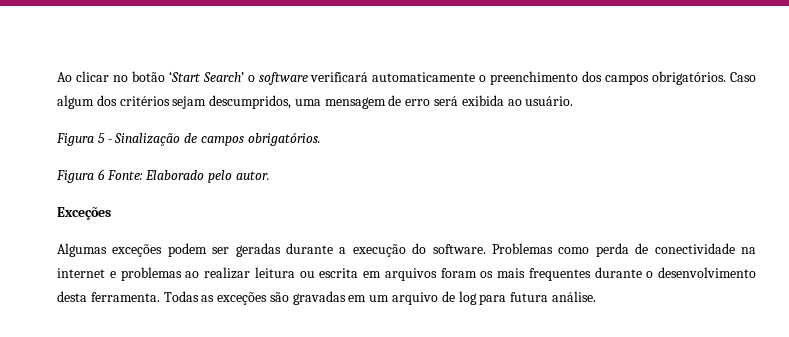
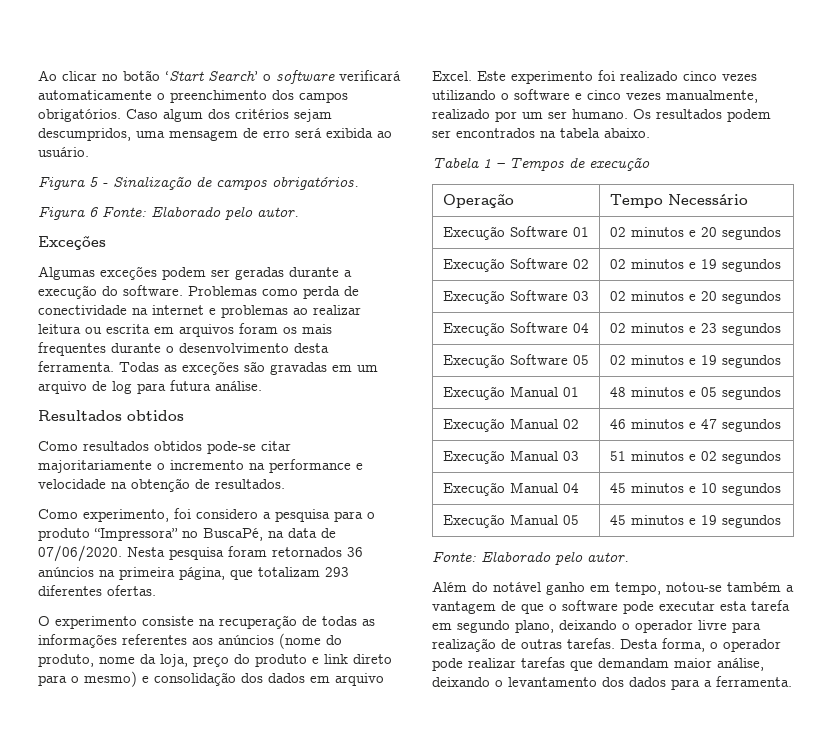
(596, 296) none -> [38,410,184,421] [38,441,291,454] [38,459,363,473] [38,478,285,492] [38,508,375,522] [38,528,336,541] [38,545,363,562] [38,567,349,580] [38,585,156,596] [38,615,375,629] [38,633,342,649] [38,654,392,667] [38,671,384,687] [432,70,757,84] [432,89,758,103] [432,109,771,122] [432,128,650,138] [432,157,650,171] [442,193,514,208] [609,194,748,208] [442,226,589,240] [609,227,781,240] [442,258,589,272] [609,259,781,272] [442,290,589,304] [609,291,781,304] [442,322,589,336] [609,323,781,336] [442,354,589,368] [609,355,781,368] [442,386,579,400] [609,387,781,400] [442,418,579,432] [609,419,781,432] [442,450,579,464] [609,451,781,464] [442,482,579,496] [609,483,781,496] [442,514,579,528] [609,515,781,528] [432,551,629,565] [432,581,794,595] [432,600,790,614] [432,620,761,633] [432,638,781,652] [432,657,764,671] [432,676,792,690] // Resultados obtidos // Como resultados obtidos pode-se citar majoritariamente o incremento na performance e velocidade na obtenção de resultados. // Como experimento, foi considero a pesquisa para o produto “Impressora” no BuscaPé, na data de 07/06/2020. Nesta pesquisa foram retornados 36 anúncios na primeira página, que totalizam 293 diferentes ofertas. // O experimento consiste na recuperação de todas as informações referentes aos anúncios (nome do produto, nome da loja, preço do produto e link direto para o mesmo) e consolidação dos dados em arquivo Excel. Este experimento foi realizado cinco vezes utilizando o software e cinco vezes manualmente, realizado por um ser humano. Os resultados podem ser encontrados na tabela abaixo. // Tabela 1 – Tempos de execução // Operação | Tempo Necessário // Execução Software 01 | 02 minutos e 20 segundos // Execução Software 02 | 02 minutos e 19 segundos // Execução Software 03 | 02 minutos e 20 segundos // Execução Software 04 | 02 minutos e 23 segundos // Execução Software 05 | 02 minutos e 19 segundos // Execução Manual 01 | 48 minutos e 05 segundos // Execução Manual 02 | 46 minutos e 47 segundos // Execução Manual 03 | 51 minutos e 02 segundos // Execução Manual 04 | 45 minutos e 10 segundos // Execução Manual 05 | 45 minutos e 19 segundos // Fonte: Elaborado pelo autor. // Além do notável ganho em tempo, notou-se também a vantagem de que o software pode executar esta tarefa em segundo plano, deixando o operador livre para realização de outras tarefas. Desta forma, o operador pode realizar tarefas que demandam maior análise, deixando o levantamento dos dados para a ferramenta.

